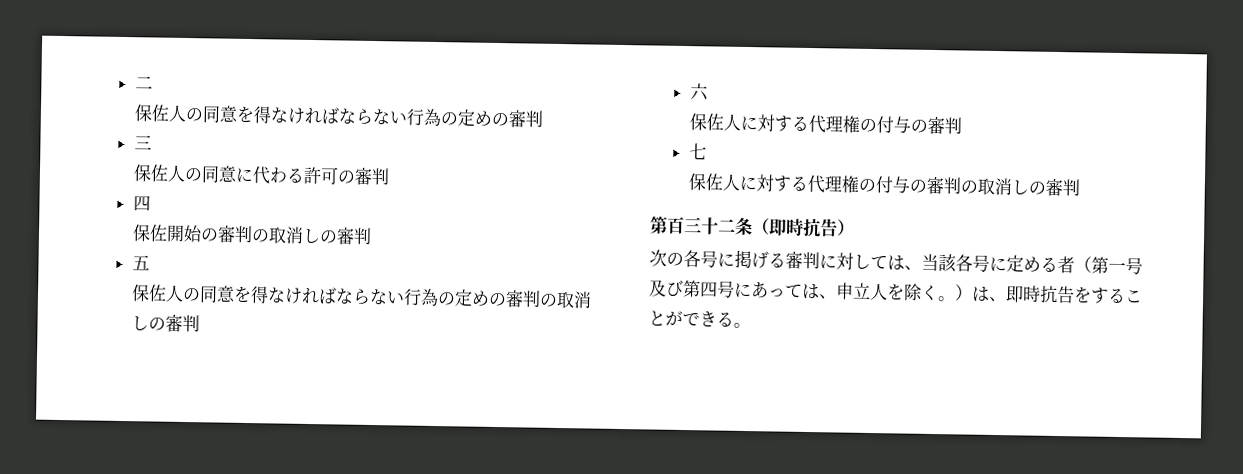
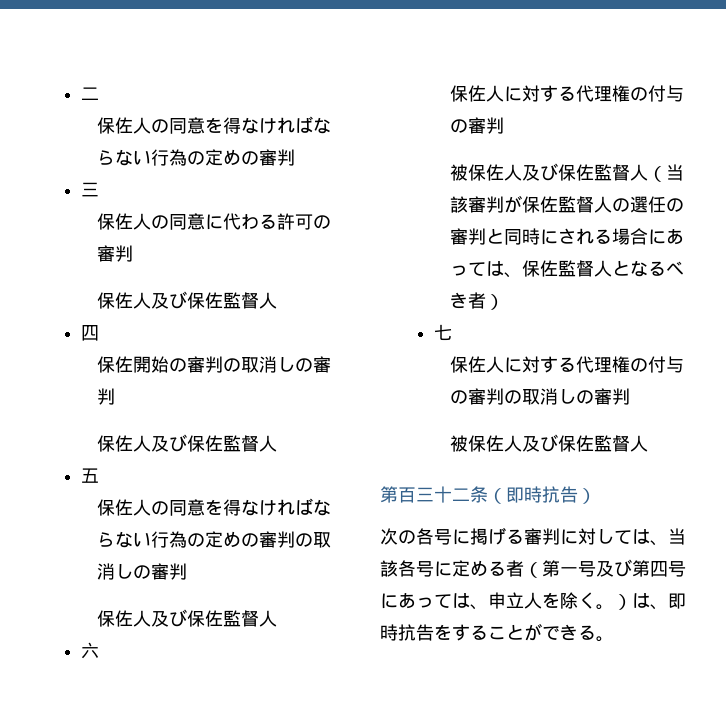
(391, 176) none -> [96,291,277,309] // 保佐人及び保佐監督人
(373, 236) none -> [96,434,277,452] // 保佐人及び保佐監督人
(201, 323) none -> [96,609,277,627] // 保佐人及び保佐監督人
(963, 126) none -> [449,163,684,182] [449,195,684,213] [449,228,684,245] [449,260,684,278] [449,292,504,310] // 被保佐人及び保佐監督人（当該審判が保佐監督人の選任の審判と同時にされる場合にあっては、保佐監督人となるべき者）
(1081, 188) none -> [449,434,648,452] // 被保佐人及び保佐監督人

